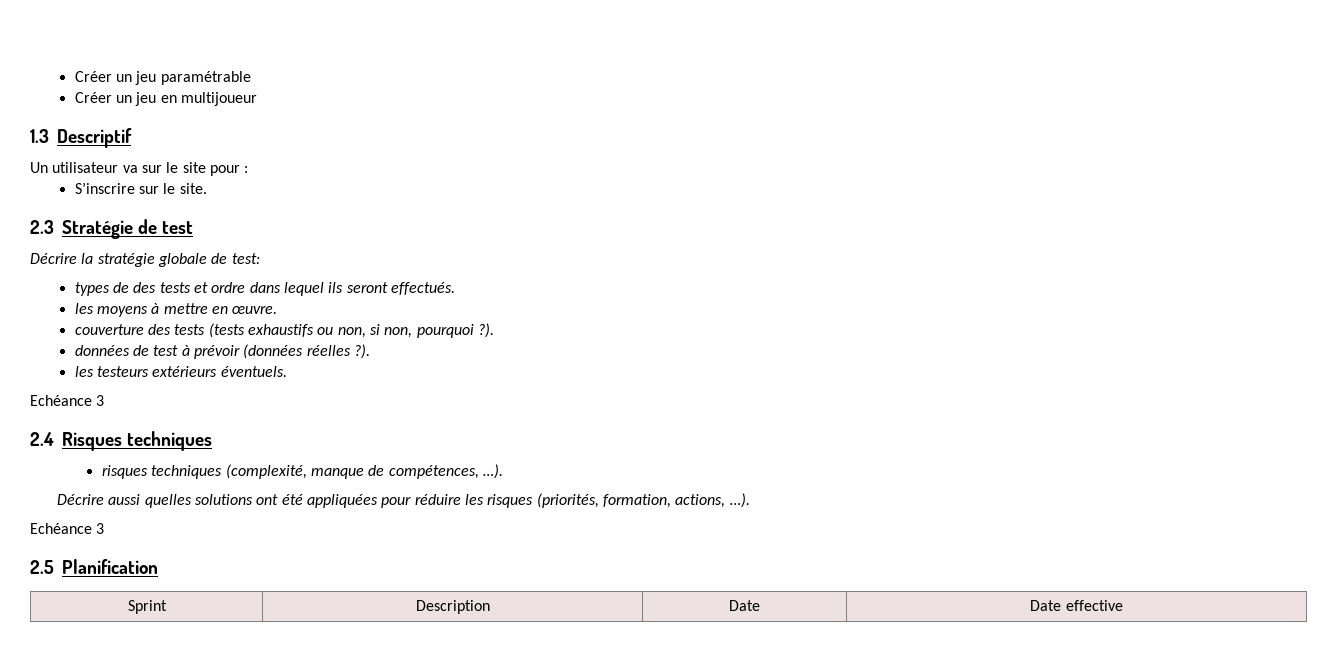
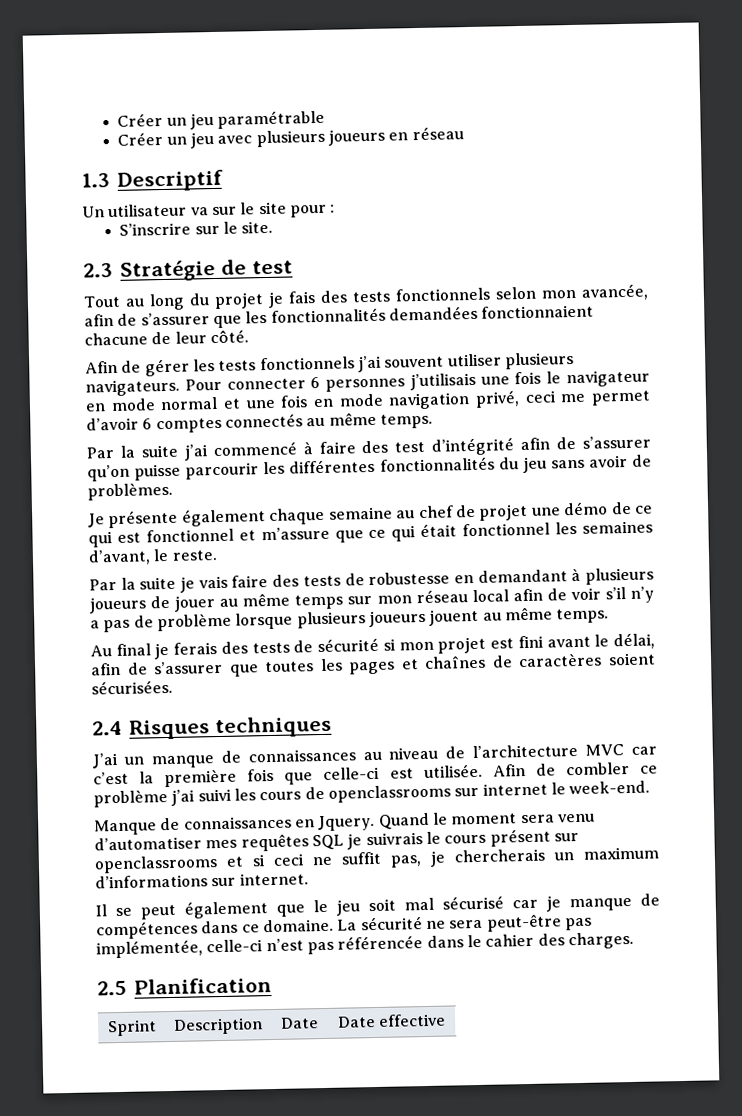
[160,92,258,106] en multijoueur -> [217,126,464,148] avec plusieurs joueurs en réseau
[30,253,260,267] [74,282,455,296] [74,303,278,317] [74,323,494,338] [74,344,370,359] [74,366,287,377] [30,395,105,406] [30,431,213,451] [101,464,503,479] [57,493,750,508] [30,523,105,534] Décrire la stratégie globale de test: // types de des tests et ordre dans lequel ils seront effectués. // les moyens à mettre en œuvre. // couverture des tests (tests exhaustifs ou non, si non, pourquoi ?). // données de test à prévoir (données réelles ?). // les testeurs extérieurs éventuels. // Echéance 3 // 2.4 Risques techniques // risques techniques (complexité, manque de compétences, …). // Décrire aussi quelles solutions ont été appliquées pour réduire les risques (priorités, formation, actions, …). // Echéance 3 -> [83,283,649,311] [84,304,595,329] [84,329,249,346] [85,352,574,377] [85,369,650,397] [85,390,651,412] [86,411,433,434] [86,435,652,461] [87,454,653,482] [87,482,173,501] [88,501,653,529] [88,520,654,548] [88,548,218,566] [89,567,654,593] [89,586,654,614] [90,606,610,633] [90,632,656,660] [91,652,657,677] [91,679,173,695] [92,715,332,740] [92,743,658,769] [93,761,659,788] [93,780,651,808] [94,812,595,836] [94,828,579,852] [94,846,659,874] [95,872,309,889] [95,893,660,920] [96,913,592,940] [96,931,634,959] Tout au long du projet je fais des tests fonctionnels selon mon avancée, afin de s’assurer que les fonctionnalités demandées fonctionnaient chacune de leur côté. // Afin de gérer les tests fonctionnels j’ai souvent utiliser plusieurs navigateurs. Pour connecter 6 personnes j’utilisais une fois le navigateur en mode normal et une fois en mode navigation privé, ceci me permet d’avoir 6 comptes connectés au même temps. // Par la suite j’ai commencé à faire des test d’intégrité afin de s’assurer qu’on puisse parcourir les différentes fonctionnalités du jeu sans avoir de problèmes. // Je présente également chaque semaine au chef de projet une démo de ce qui est fonctionnel et m’assure que ce qui était fonctionnel les semaines d’avant, le reste. // Par la suite je vais faire des tests de robustesse en demandant à plusieurs joueurs de jouer au même temps sur mon réseau local afin de voir s’il n’y a pas de problème lorsque plusieurs joueurs jouent au même temps. // Au final je ferais des tests de sécurité si mon projet est fini avant le délai, afin de s’assurer que toutes les pages et chaînes de caractères soient sécurisées. // 2.4 Risques techniques // J’ai un manque de connaissances au niveau de l’architecture MVC car c’est la première fois que celle-ci est utilisée. Afin de combler ce problème j’ai suivi les cours de openclassrooms sur internet le week-end. // Manque de connaissances en Jquery. Quand le moment sera venu d’automatiser mes requêtes SQL je suivrais le cours présent sur openclassrooms et si ceci ne suffit pas, je chercherais un maximum d’informations sur internet. // Il se peut également que le jeu soit mal sécurisé car je manque de compétences dans ce domaine. La sécurité ne sera peut-être pas implémentée, celle-ci n’est pas référencée dans le cahier des charges.

